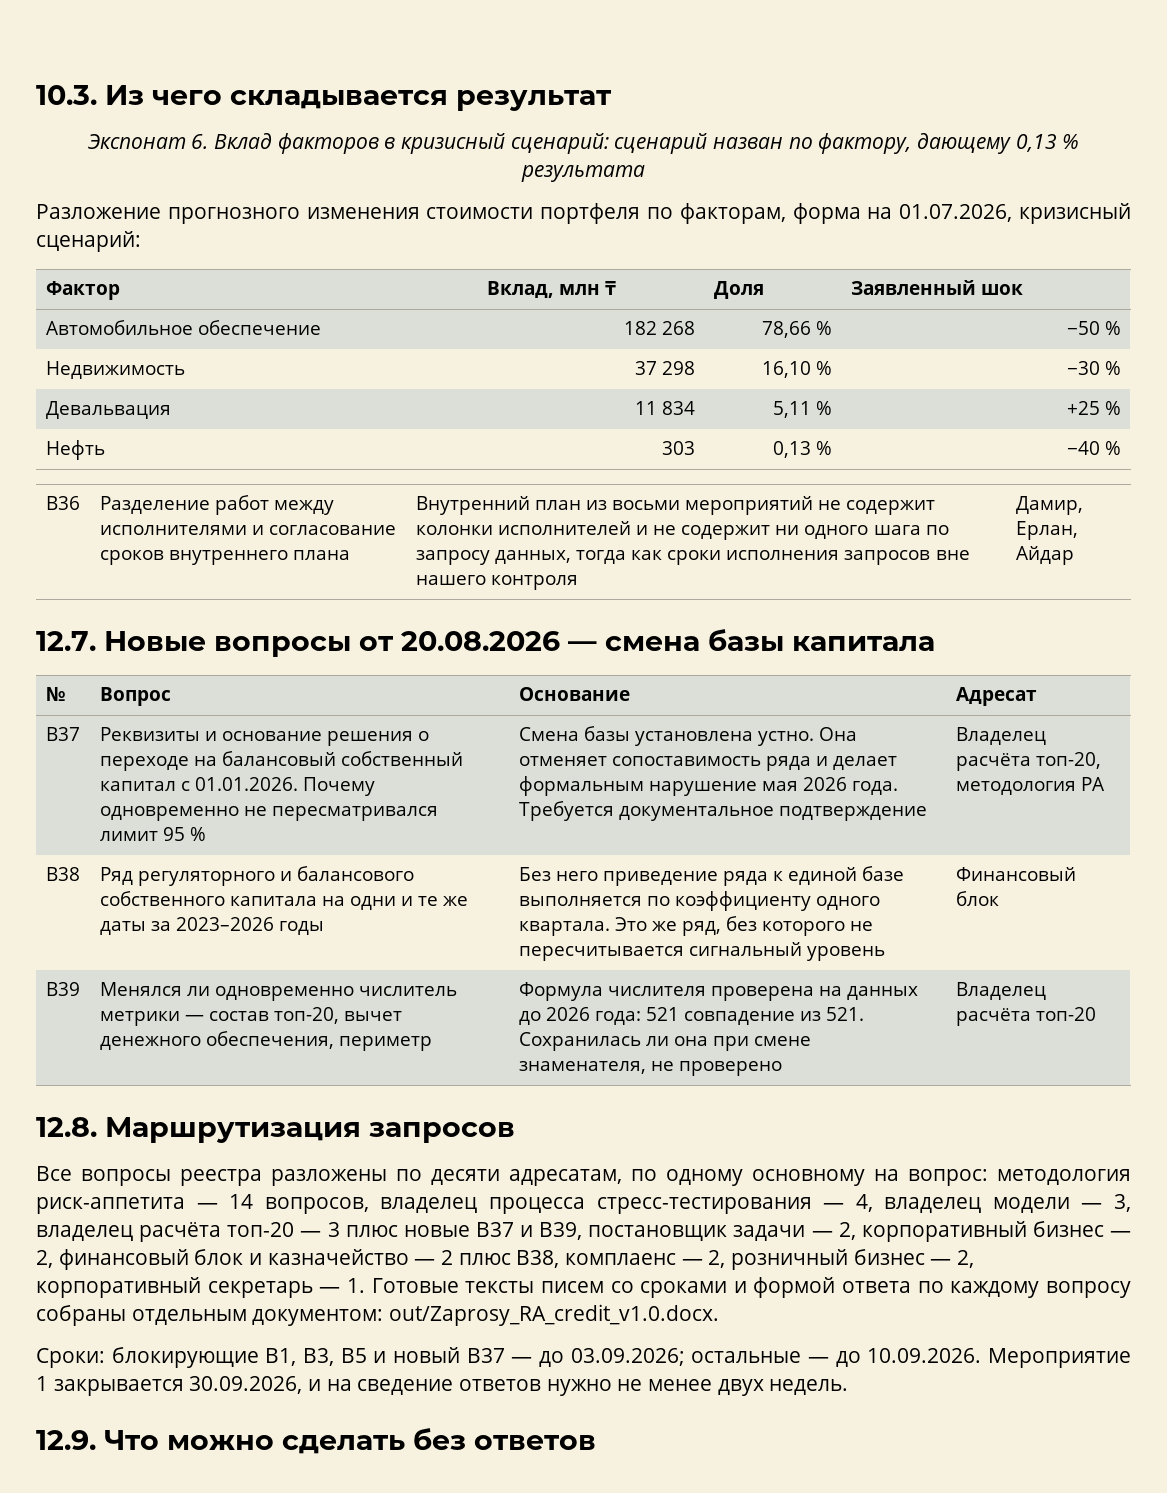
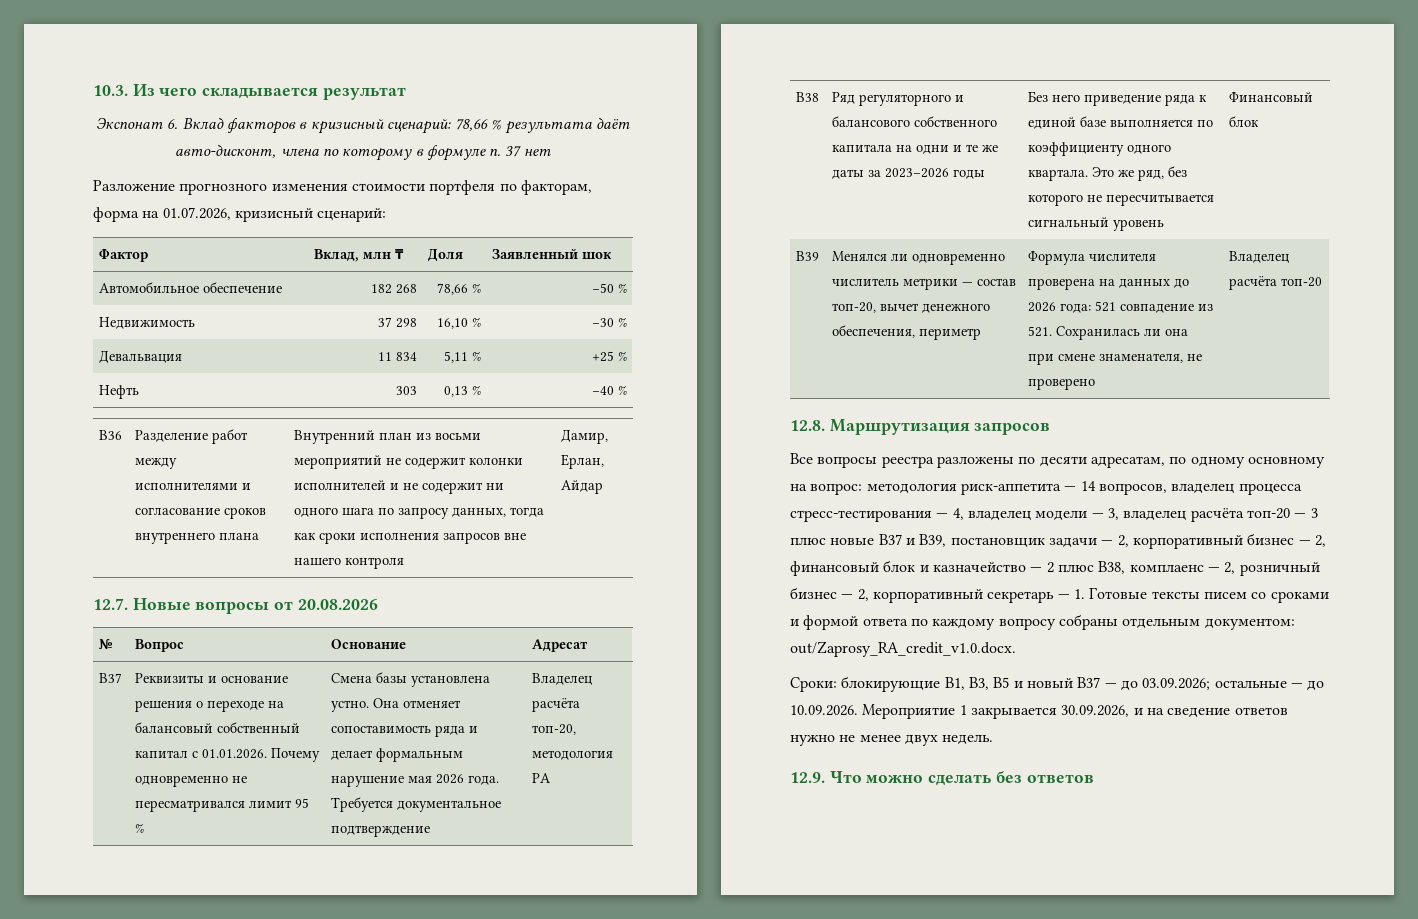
[614,133,1080,154] [521,165,645,182] сценарий назван по фактору, дающему 0,13 % результата -> [455,117,631,134] [175,144,551,161] 78,66 % результата даёт авто-дисконт, члена по которому в формуле п. 37 нет
[568,629,935,651] — смена базы капитала -> (378, 604) none

